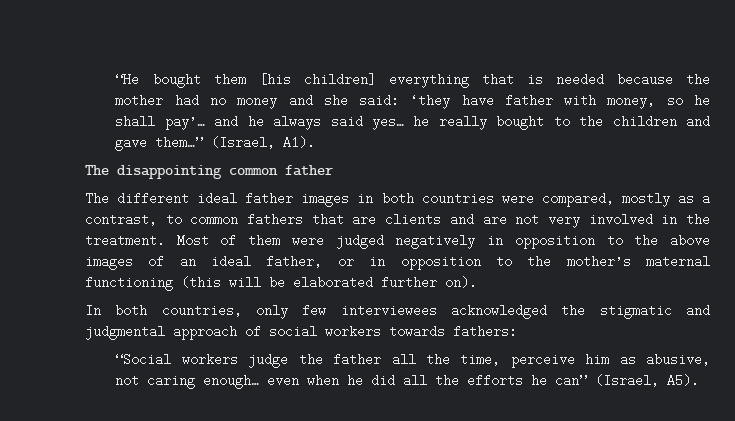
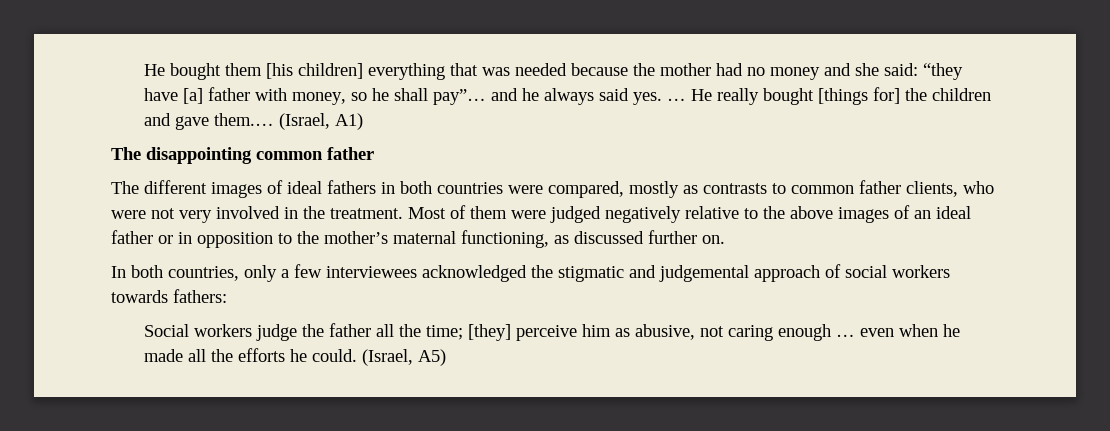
[115,73,140,86] “He -> [144,64,166,76] He
[526,75,543,84] is -> [482,67,511,76] was
[410,94,494,109] ‘they have -> [923,63,964,80] [144,88,204,104] “they have [a]
[164,115,205,130] pay’… -> [433,89,487,105] pay”…
[372,115,570,130] yes… he really bought to -> [633,87,901,105] yes. … He really bought [things for]
[155,136,316,149] them…” (Israel, A1). -> [214,113,364,130] them.… (Israel, A1)
[197,192,350,207] ideal father images -> [211,180,376,198] images of ideal fathers
[702,192,711,205] [85,213,507,226] a contrast, to common fathers that are clients and are -> [703,180,994,197] [111,210,146,219] contrasts to common father clients, who were
[487,236,595,249] in opposition -> [685,206,739,219] relative
[266,255,323,268] father, -> [111,230,153,244] father
[85,276,477,291] functioning (this will be elaborated further on). -> [461,230,725,248] functioning, as discussed further on.
(288, 312) none -> [281,269,289,278] a
[85,325,165,340] judgmental -> [659,265,749,282] judgemental
[115,353,172,366] “Social -> [144,324,190,337] Social
[460,353,501,366] time, -> [426,324,512,341] time; [they]
[203,374,260,389] enough… -> [778,324,856,341] enough …
[371,374,396,387] did -> [144,349,184,362] made
[555,374,700,387] can” (Israel, A5). -> [312,349,447,366] could. (Israel, A5)

